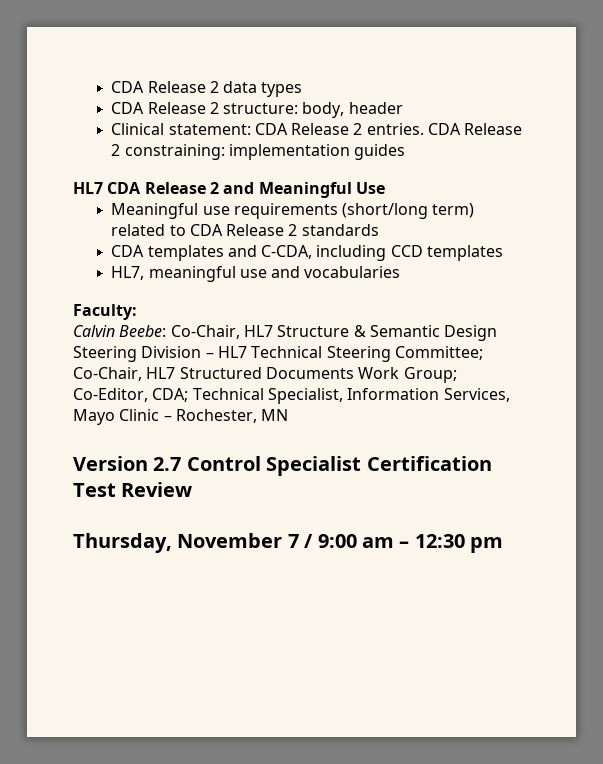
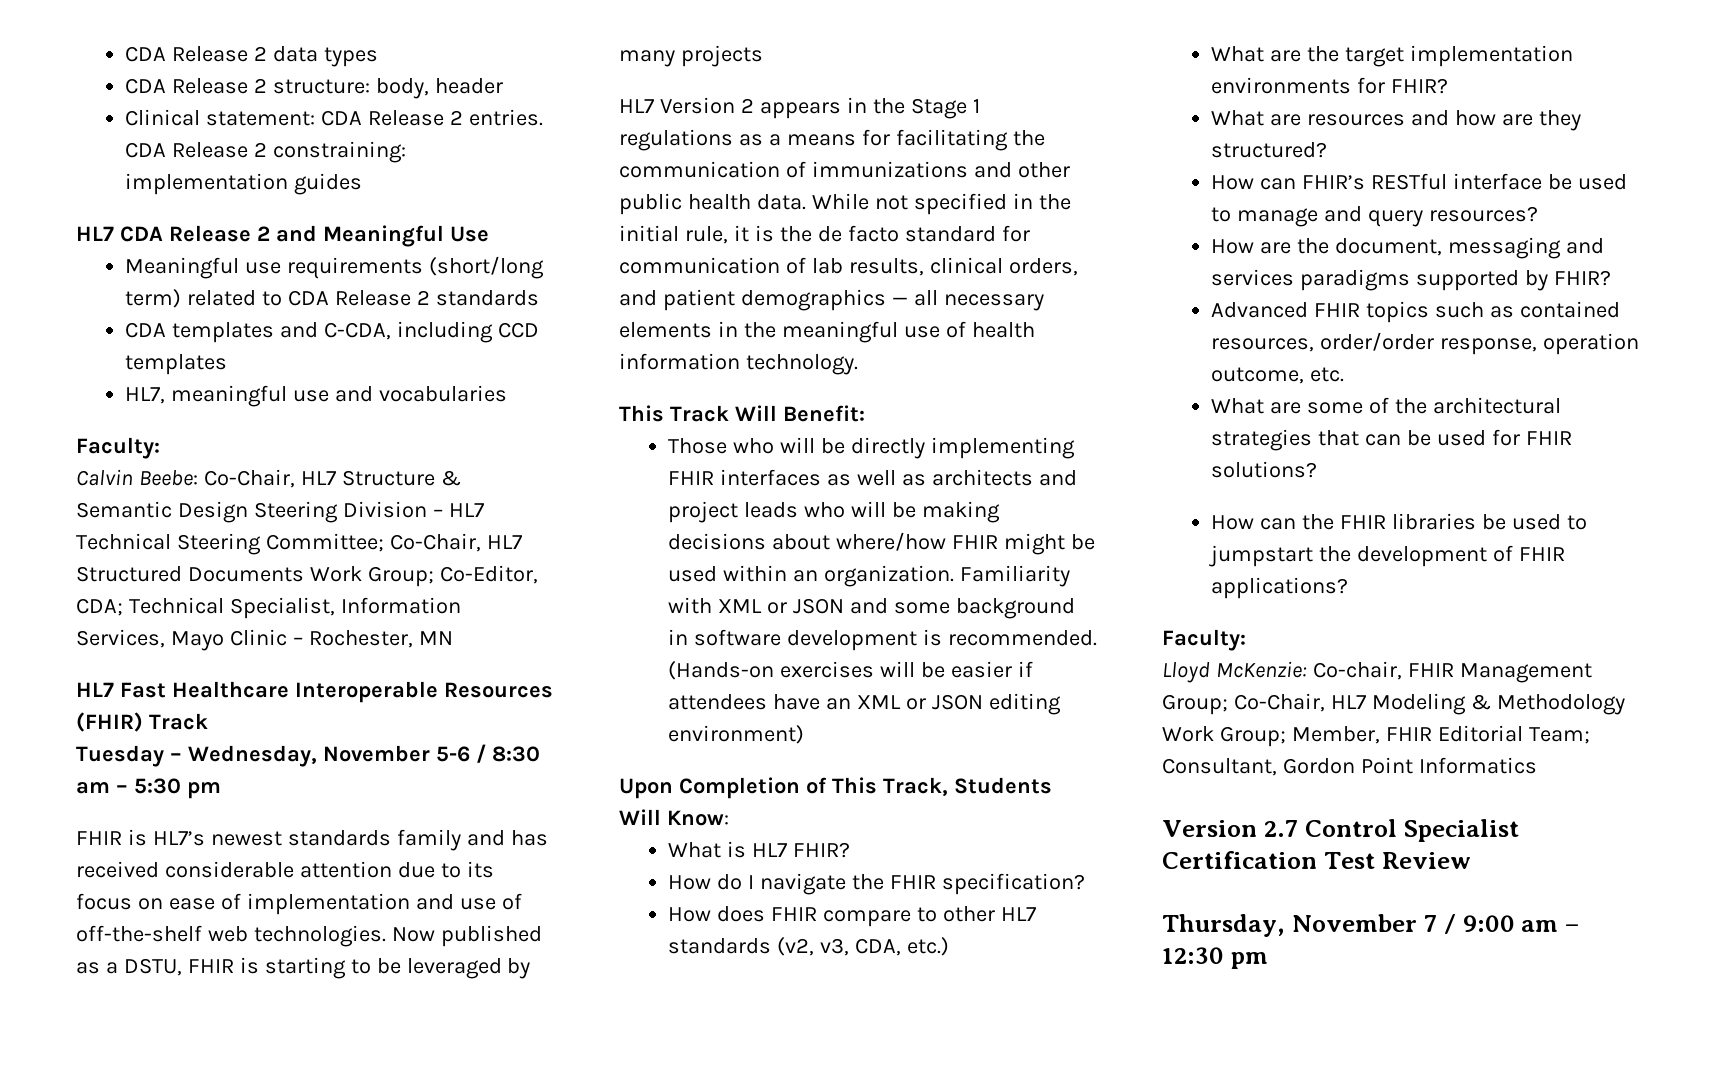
(289, 415) none -> [76,681,553,703] [76,712,208,732] [76,744,540,767] [76,778,221,799] [76,829,548,851] [76,861,494,878] [76,893,522,915] [76,925,542,947] [76,957,531,979] [619,45,763,67] [619,97,980,119] [619,129,1045,151] [619,161,1070,178] [619,193,1071,215] [619,225,1030,244] [619,257,1078,276] [619,289,1044,311] [619,321,1035,343] [619,353,858,375] [619,405,865,422] [668,437,1076,459] [668,469,1078,486] [668,501,1001,523] [668,532,1096,555] [668,565,1071,587] [668,597,1076,619] [668,629,1098,651] [668,661,1034,680] [668,693,1062,715] [668,725,805,744] [619,777,1052,799] [619,809,729,826] [668,841,851,858] [668,873,1086,895] [668,906,1037,927] [668,937,950,956] [1211,45,1574,67] [1211,77,1449,94] [1211,110,1582,131] [1211,142,1328,158] [1211,173,1628,190] [1211,206,1539,227] [1211,237,1605,259] [1211,269,1612,291] [1211,301,1621,323] [1211,332,1640,355] [1211,367,1345,384] [1211,397,1562,414] [1211,429,1573,451] [1211,461,1318,478] [1211,513,1587,530] [1209,545,1566,567] [1211,577,1349,599] [1162,629,1246,651] [1162,661,1592,683] [1162,693,1625,715] [1162,725,1590,747] [1162,757,1537,776] // HL7 Fast Healthcare Interoperable Resources (FHIR) Track // Tuesday – Wednesday, November 5-6 / 8:30 am – 5:30 pm // FHIR is HL7’s newest standards family and has received considerable attention due to its focus on ease of implementation and use of off-the-shelf web technologies. Now published as a DSTU, FHIR is starting to be leveraged by many projects // HL7 Version 2 appears in the Stage 1 regulations as a means for facilitating the communication of immunizations and other public health data. While not specified in the initial rule, it is the de facto standard for communication of lab results, clinical orders, and patient demographics — all necessary elements in the meaningful use of health information technology. // This Track Will Benefit: // Those who will be directly implementing FHIR interfaces as well as architects and project leads who will be making decisions about where/how FHIR might be used within an organization. Familiarity with XML or JSON and some background in software development is recommended. (Hands-on exercises will be easier if attendees have an XML or JSON editing environment) // Upon Completion of This Track, Students Will Know: // What is HL7 FHIR? // How do I navigate the FHIR specification? // How does FHIR compare to other HL7 standards (v2, v3, CDA, etc.) // What are the target implementation environments for FHIR? // What are resources and how are they structured? // How can FHIR’s RESTful interface be used to manage and query resources? // How are the document, messaging and services paradigms supported by FHIR? // Advanced FHIR topics such as contained resources, order/order response, operation outcome, etc. // What are some of the architectural strategies that can be used for FHIR solutions? // How can the FHIR libraries be used to jumpstart the development of FHIR applications? // Faculty: // Lloyd McKenzie: Co-chair, FHIR Management Group; Co-Chair, HL7 Modeling & Methodology Work Group; Member, FHIR Editorial Team; Consultant, Gordon Point Informatics

